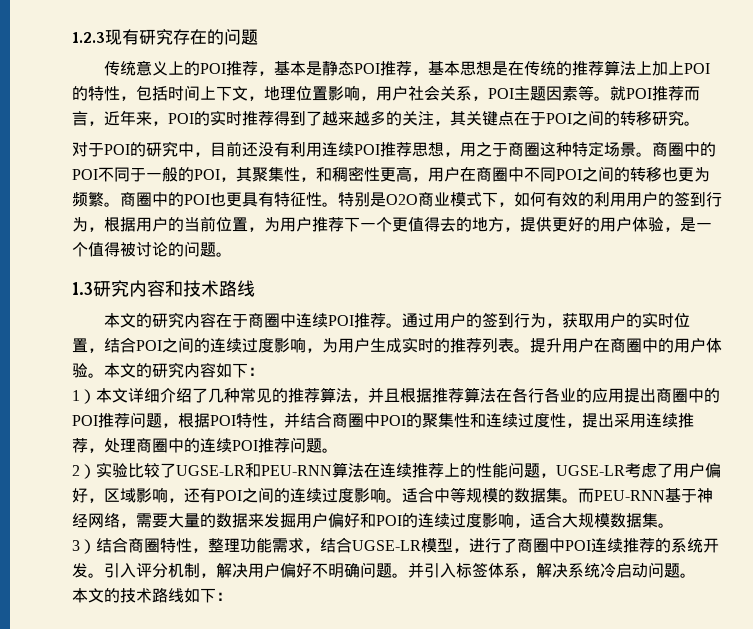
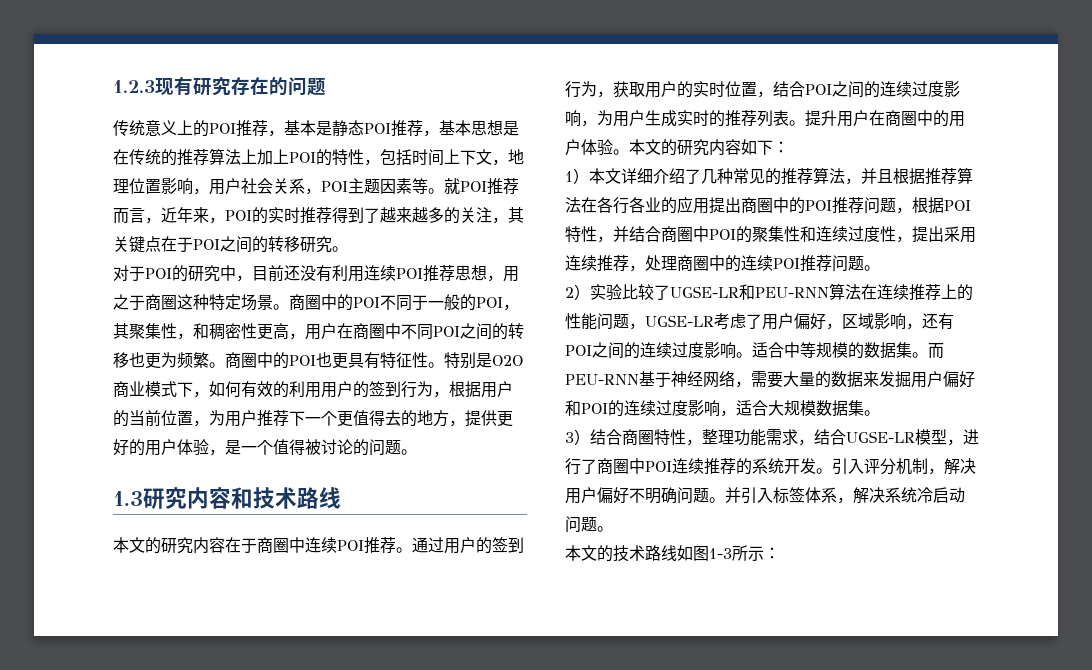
[200,588,216,603] 下 -> [693,545,764,561] 图1-3所示

